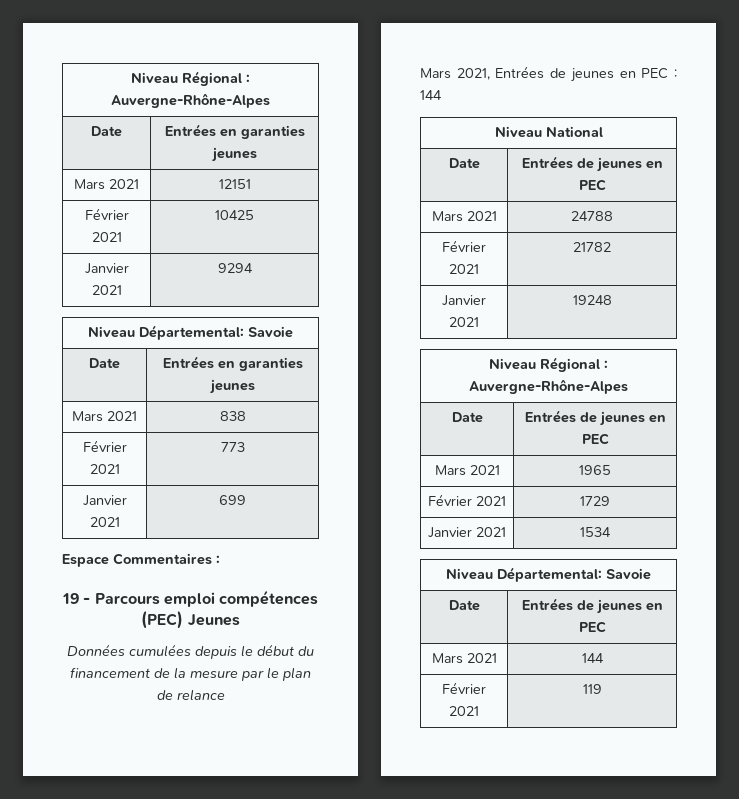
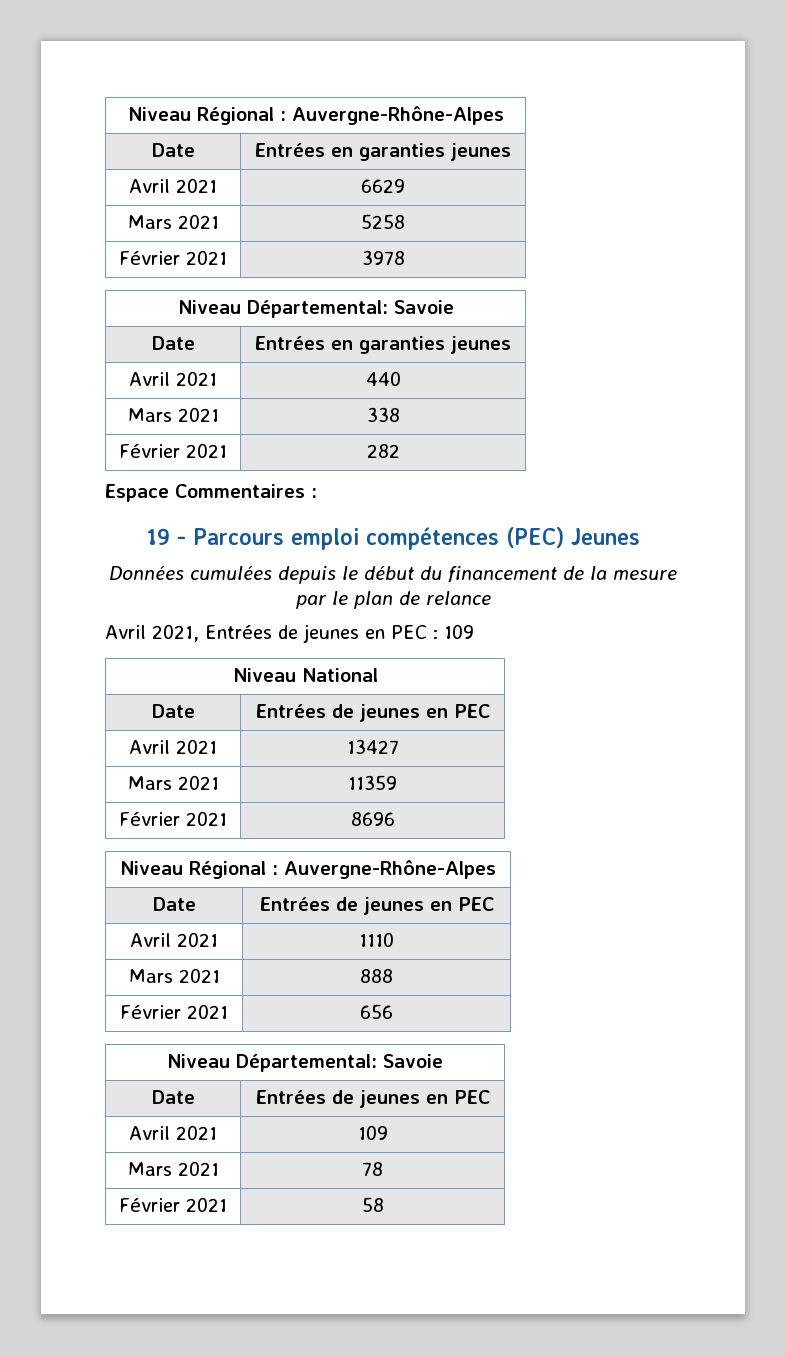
[74,179,139,190] [218,179,251,189] [84,208,129,220] [91,232,122,242] [215,210,254,220] [84,263,129,274] [91,285,122,295] [217,263,253,273] // Mars 2021 | 12151 // Février 2021 | 10425 // Janvier 2021 | 9294 -> [129,178,217,193] [361,179,405,193] [127,214,219,229] [361,214,405,229] [119,250,227,265] [361,250,405,265] // Avril 2021 | 6629 // Mars 2021 | 5258 // Février 2021 | 3978
[72,411,137,422] [219,411,246,421] [82,440,127,452] [89,464,120,474] [220,442,245,452] [82,495,127,506] [89,517,120,527] [219,495,246,505] // Mars 2021 | 838 // Février 2021 | 773 // Janvier 2021 | 699 -> [129,371,217,386] [365,371,401,386] [127,407,219,422] [366,407,400,422] [119,443,227,458] [366,444,400,458] // Avril 2021 | 440 // Mars 2021 | 338 // Février 2021 | 282
[420,68,451,79] Mars -> [105,625,146,639] Avril
[420,90,442,100] 144 -> [444,624,474,639] 109
[431,211,497,222] [571,211,613,221] [442,240,486,252] [449,264,479,274] [573,242,611,252] [442,295,486,306] [449,317,479,327] [572,295,612,305] // Mars 2021 | 24788 // Février 2021 | 21782 // Janvier 2021 | 19248 -> [129,739,217,754] [346,739,399,754] [127,775,219,790] [348,775,397,790] [119,811,227,826] [350,812,395,826] // Avril 2021 | 13427 // Mars 2021 | 11359 // Février 2021 | 8696
[434,465,500,476] [579,465,611,475] [428,494,506,506] [580,496,610,506] [428,527,506,538] [580,527,611,537] // Mars 2021 | 1965 // Février 2021 | 1729 // Janvier 2021 | 1534 -> [130,932,218,947] [359,932,394,947] [128,968,220,983] [360,969,393,983] [120,1004,228,1019] [360,1004,393,1019] // Avril 2021 | 1110 // Mars 2021 | 888 // Février 2021 | 656
[431,653,497,664] [581,653,604,663] [442,682,486,694] [449,706,479,716] [582,684,602,694] // Mars 2021 | 144 // Février 2021 | 119 -> [129,1125,217,1140] [357,1125,388,1140] [127,1161,219,1176] [362,1162,383,1176] [119,1197,227,1212] [361,1197,384,1212] // Avril 2021 | 109 // Mars 2021 | 78 // Février 2021 | 58

